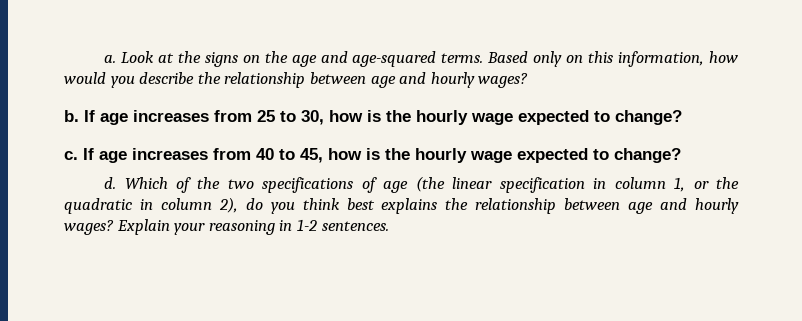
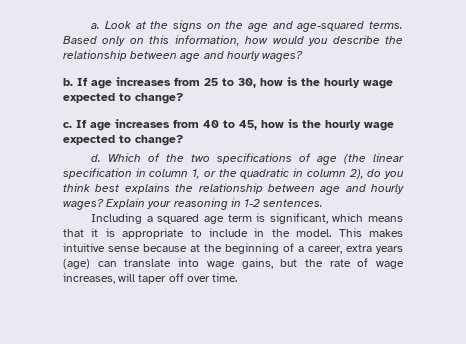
(389, 226) none -> [91,213,403,224] [63,228,403,239] [63,243,403,254] [63,258,404,269] [63,273,238,284] // Including a squared age term is significant, which means that it is appropriate to include in the model. This makes intuitive sense because at the beginning of a career, extra years (age) can translate into wage gains, but the rate of wage increases, will taper off over time.

